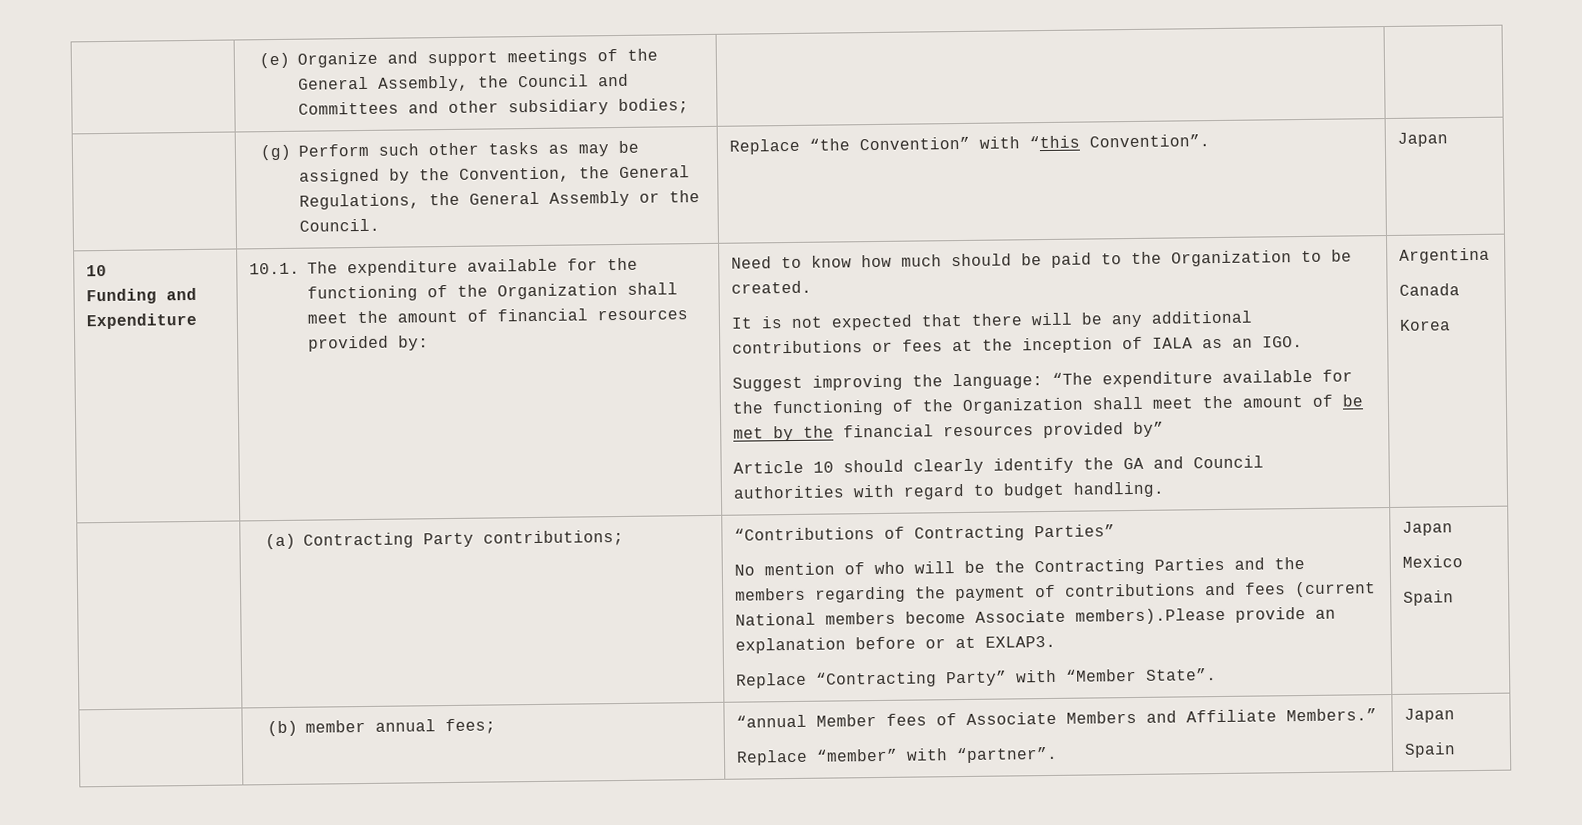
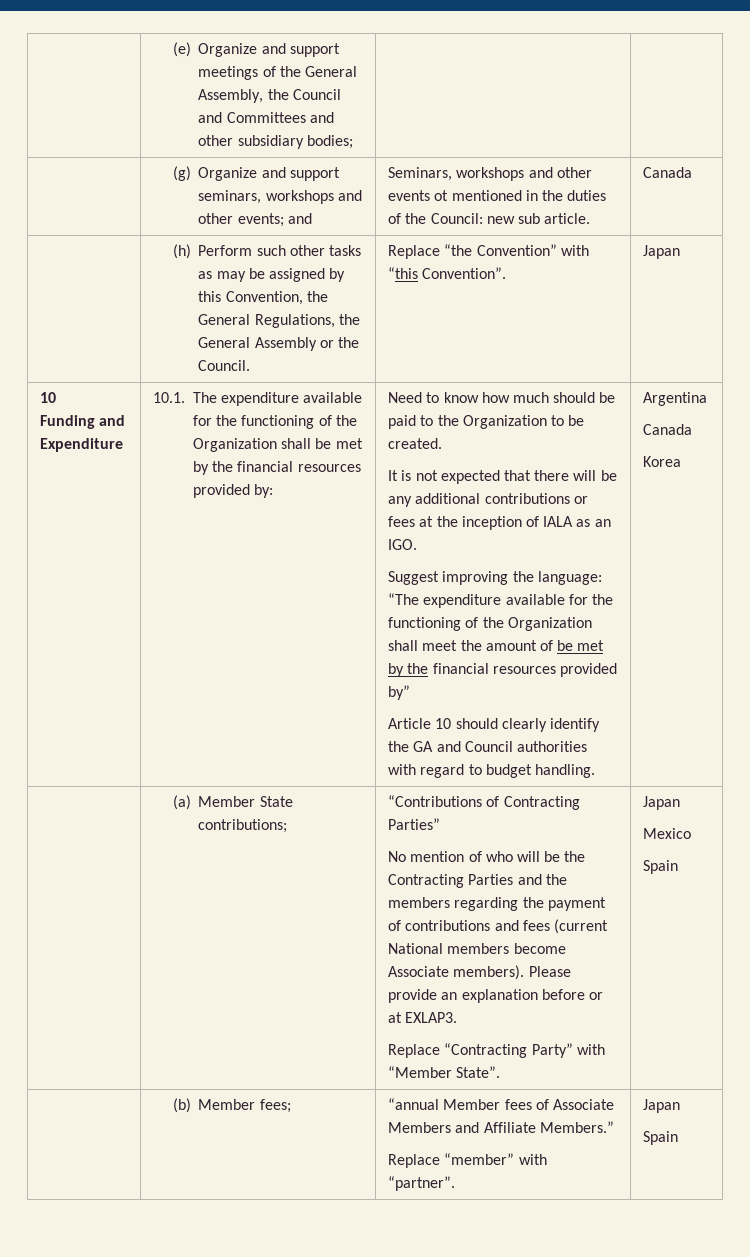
(293, 152) none -> [198,167,340,181] [198,190,362,204] [198,213,312,227] [388,167,592,181] [388,190,607,201] [388,213,591,224] [643,167,693,178] [172,244,191,259] Organize and support seminars, workshops and other events; and | Seminars, workshops and other events ot mentioned in the duties of the Council: new sub article. | Canada // | (h)
[419,167,451,181] the -> [198,291,222,302] this
[307,309,489,324] meet the amount of -> [315,438,363,449] [192,461,234,475] be met by the
[303,532,475,549] Contracting Party -> [198,796,293,807] Member State
[1075,607,1227,625] members).Please -> [453,965,571,980] members). Please
[305,719,437,733] member annual -> [198,1099,256,1110] Member

